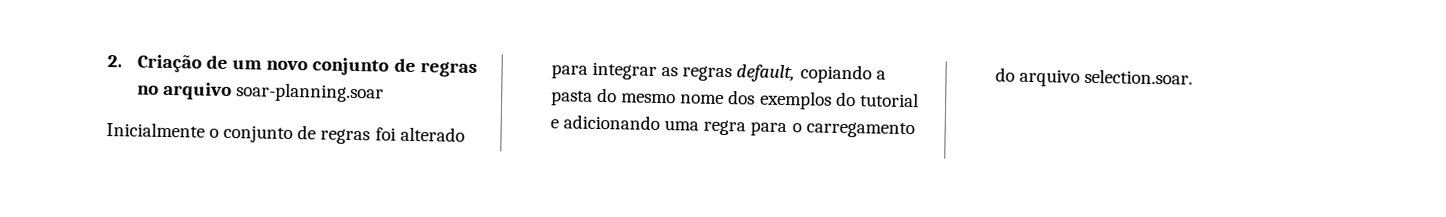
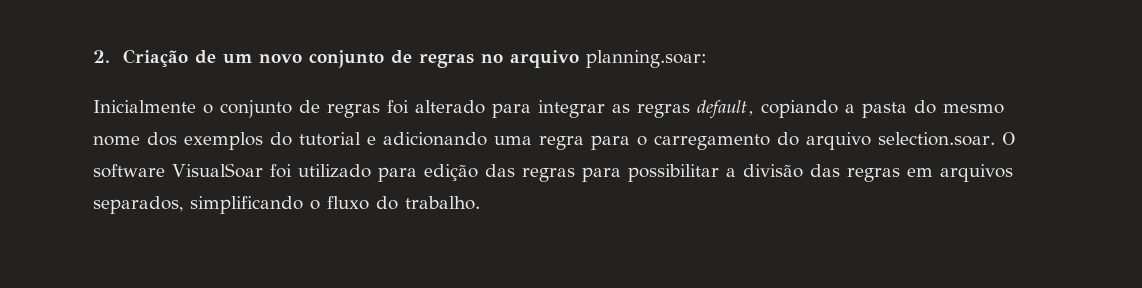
[236,82,385,103] soar-planning.soar -> [585,50,707,68] planning.soar:
(1194, 76) none -> [1002,132,1017,145] [93,163,1014,182] [93,196,481,214] O software VisualSoar foi utilizado para edição das regras para possibilitar a divisão das regras em arquivos separados, simplificando o fluxo do trabalho.

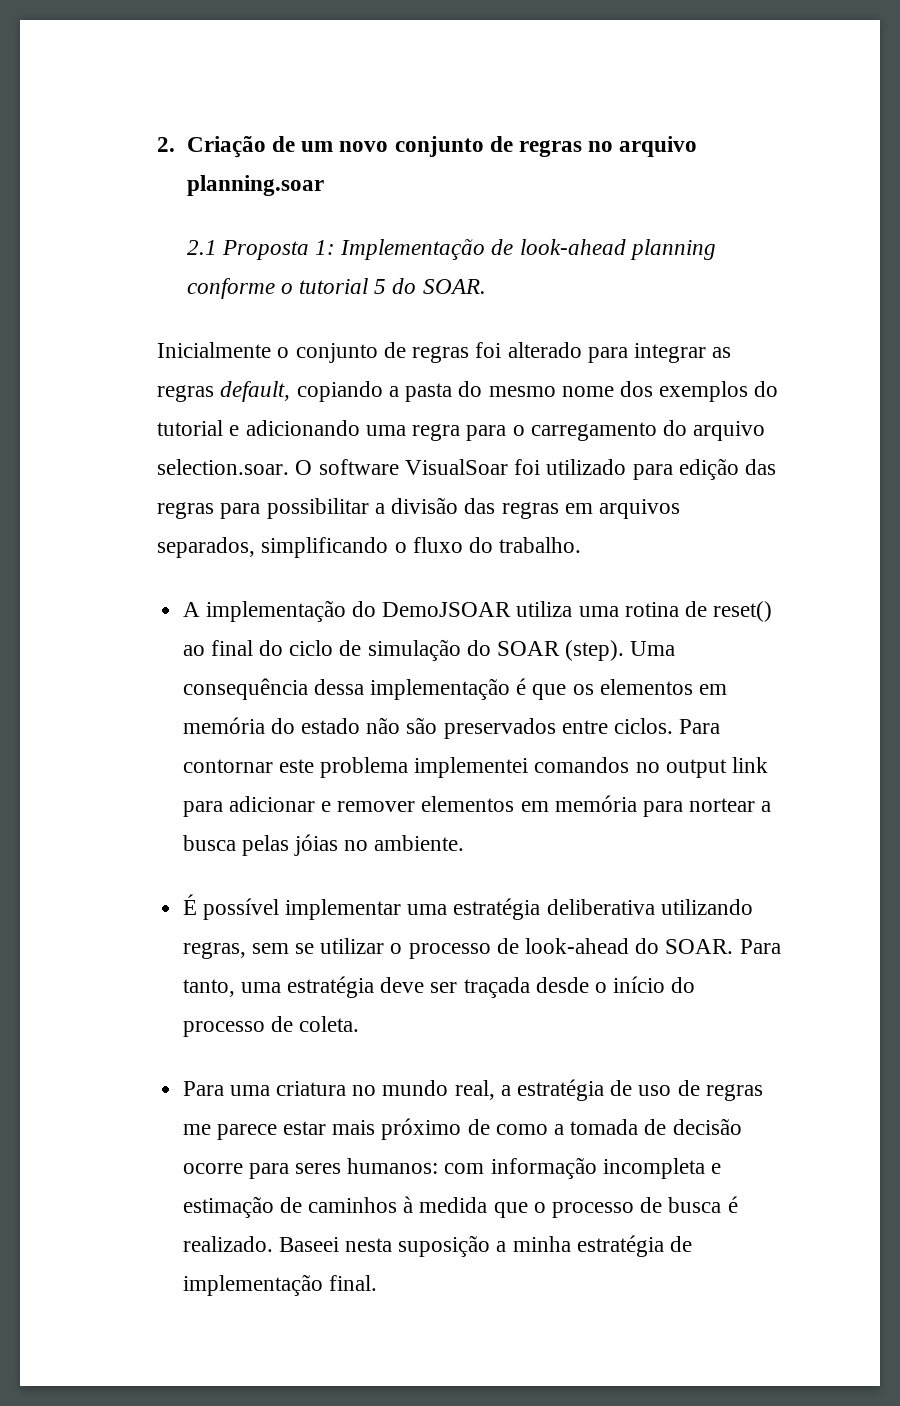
[585,50,707,68] planning.soar: -> [186,175,324,196] [186,239,716,260] [186,278,486,299] planning.soar // 2.1 Proposta 1: Implementação de look-ahead planning conforme o tutorial 5 do SOAR.
(481, 203) none -> [182,600,773,622] [182,639,676,661] [182,678,728,700] [182,717,721,739] [182,757,769,778] [182,795,772,817] [182,834,465,856] [182,894,753,920] [182,938,781,959] [182,976,696,998] [182,1016,359,1037] [182,1079,763,1101] [182,1118,742,1140] [182,1157,722,1179] [182,1196,738,1218] [182,1235,693,1257] [182,1274,377,1296] // A implementação do DemoJSOAR utiliza uma rotina de reset() ao final do ciclo de simulação do SOAR (step). Uma consequência dessa implementação é que os elementos em memória do estado não são preservados entre ciclos. Para contornar este problema implementei comandos no output link para adicionar e remover elementos em memória para nortear a busca pelas jóias no ambiente. // É possível implementar uma estratégia deliberativa utilizando regras, sem se utilizar o processo de look-ahead do SOAR. Para tanto, uma estratégia deve ser traçada desde o início do processo de coleta. // Para uma criatura no mundo real, a estratégia de uso de regras me parece estar mais próximo de como a tomada de decisão ocorre para seres humanos: com informação incompleta e estimação de caminhos à medida que o processo de busca é realizado. Baseei nesta suposição a minha estratégia de implementação final.

